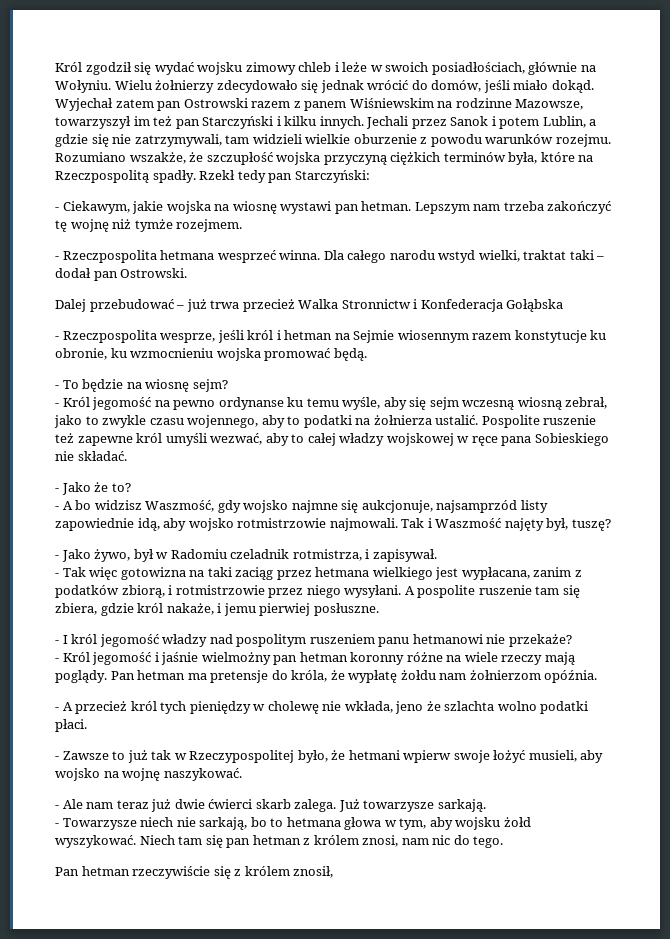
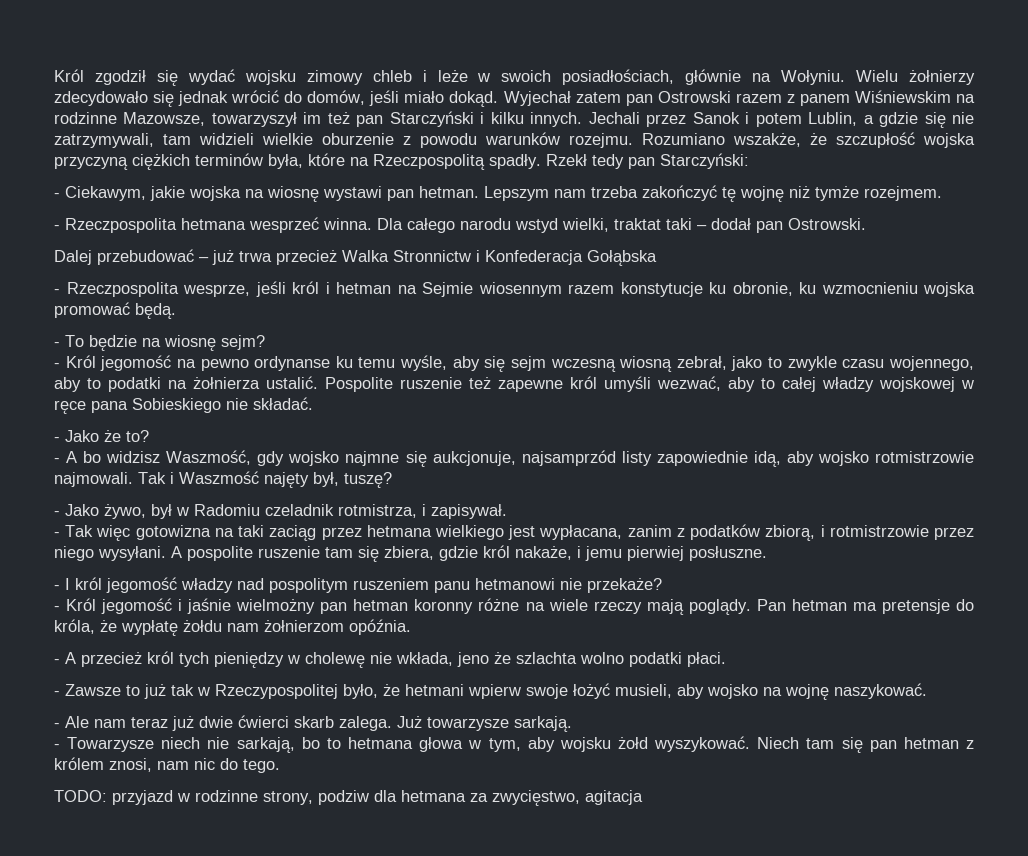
[55,866,334,879] Pan hetman rzeczywiście się z królem znosił, -> [54,790,643,806] TODO: przyjazd w rodzinne strony, podziw dla hetmana za zwycięstwo, agitacja

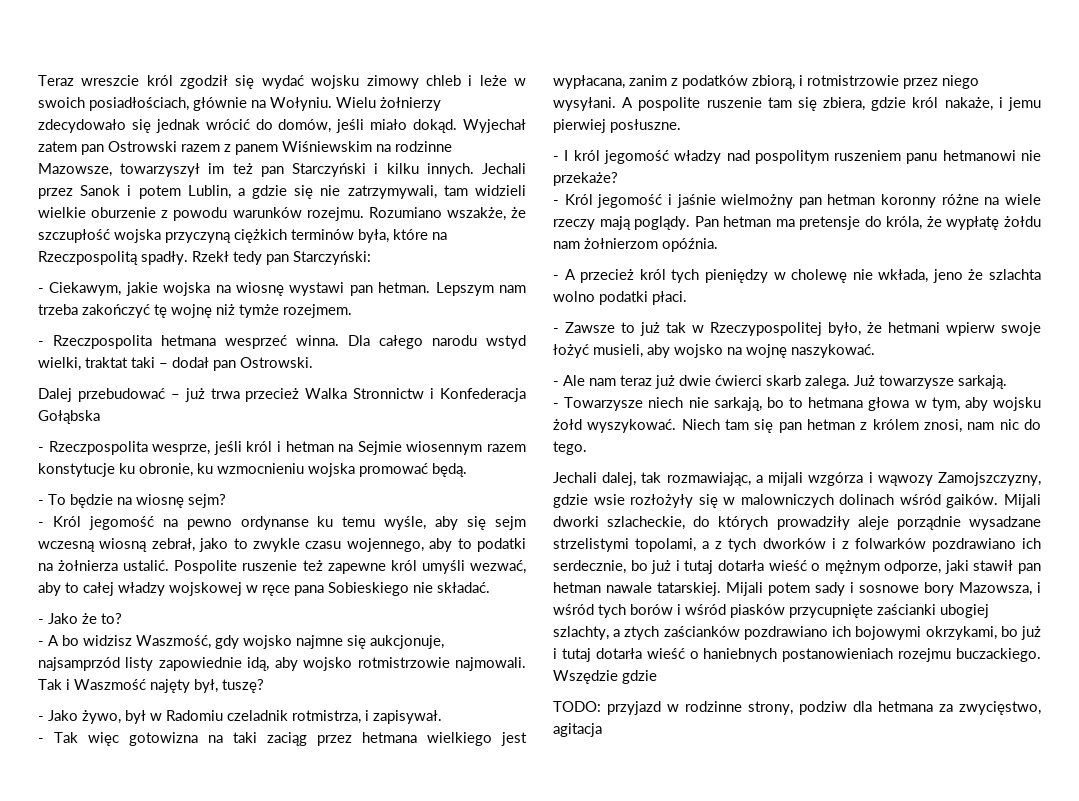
[54,69,84,82] Król -> [38,75,173,86] Teraz wreszcie król
(280, 766) none -> [553,472,1041,486] [553,494,1041,508] [553,516,1041,530] [553,538,1041,552] [553,560,1041,574] [553,582,1041,596] [553,604,989,618] [553,626,1041,640] [553,648,1041,662] [553,670,657,684] // Jechali dalej, tak rozmawiając, a mijali wzgórza i wąwozy Zamojszczyzny, gdzie wsie rozłożyły się w malowniczych dolinach wśród gaików. Mijali dworki szlacheckie, do których prowadziły aleje porządnie wysadzane strzelistymi topolami, a z tych dworków i z folwarków pozdrawiano ich serdecznie, bo już i tutaj dotarła wieść o mężnym odporze, jaki stawił pan hetman nawale tatarskiej. Mijali potem sady i sosnowe bory Mazowsza, i wśród tych borów i wśród piasków przycupnięte zaścianki ubogiej szlachty, a ztych zaścianków pozdrawiano ich bojowymi okrzykami, bo już i tutaj dotarła wieść o haniebnych postanowieniach rozejmu buczackiego. Wszędzie gdzie

